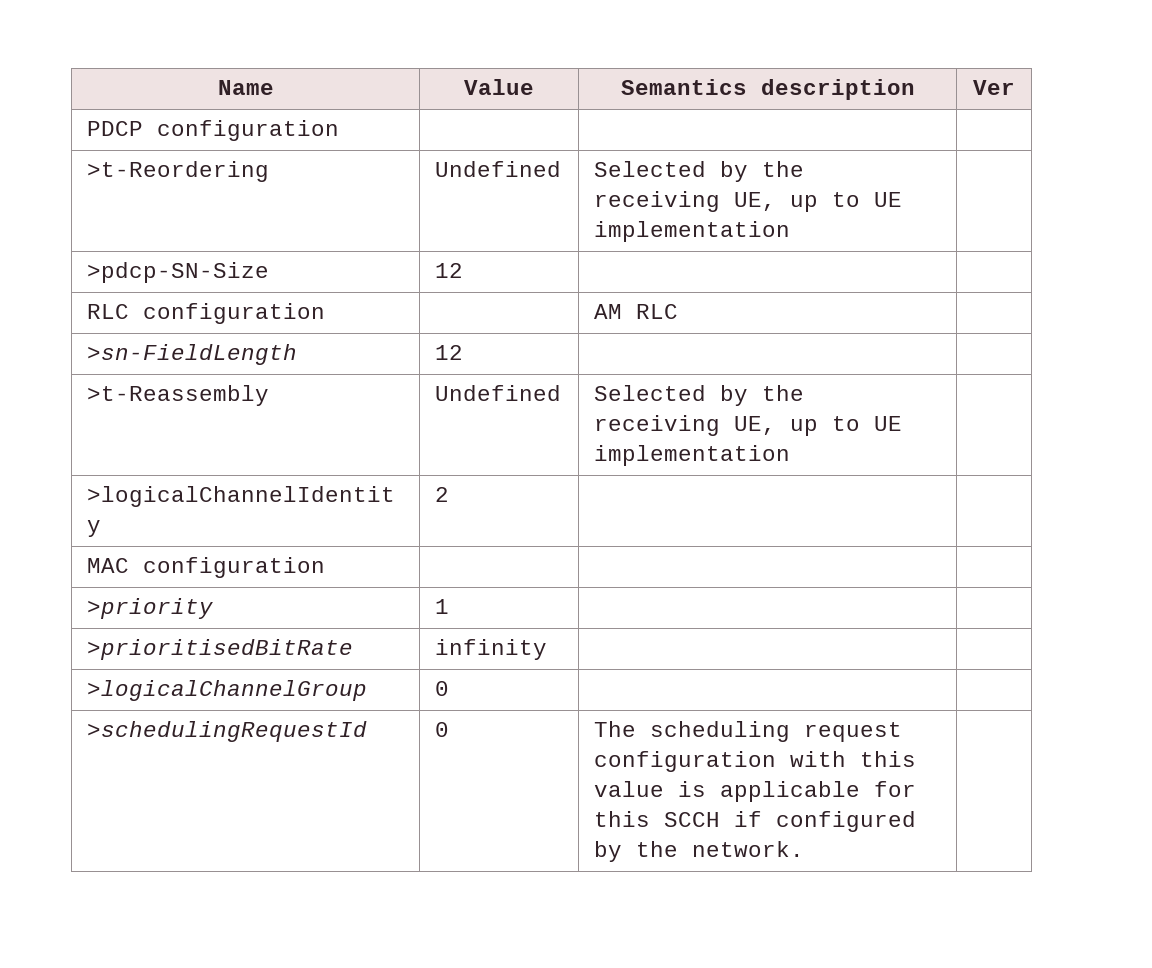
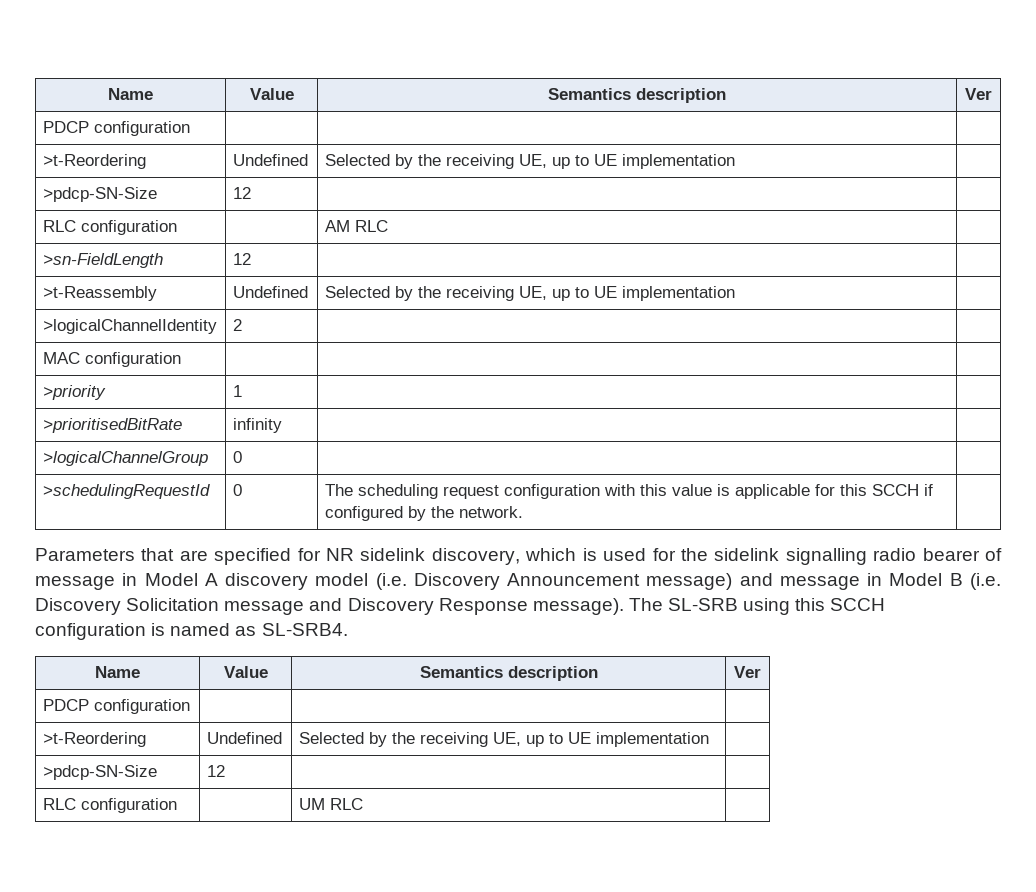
(804, 849) none -> [35,548,1002,565] [35,573,1001,590] [35,598,886,615] [35,623,348,640] [95,666,140,678] [223,666,268,678] [419,666,598,681] [734,666,761,678] [42,699,190,714] [42,732,146,747] [206,732,282,744] [298,732,709,747] [42,765,157,780] [206,765,225,777] [42,798,177,813] [298,798,363,810] // Parameters that are specified for NR sidelink discovery, which is used for the sidelink signalling radio bearer of message in Model A discovery model (i.e. Discovery Announcement message) and message in Model B (i.e. Discovery Solicitation message and Discovery Response message). The SL-SRB using this SCCH configuration is named as SL-SRB4. // Name | Value | Semantics description | Ver // PDCP configuration | | | // >t-Reordering | Undefined | Selected by the receiving UE, up to UE implementation | // >pdcp-SN-Size | 12 | | // RLC configuration | | UM RLC |

